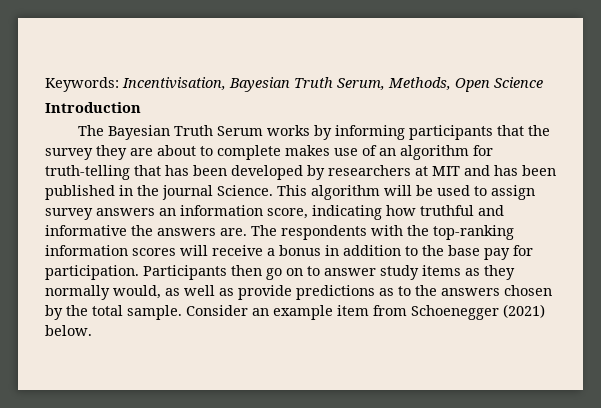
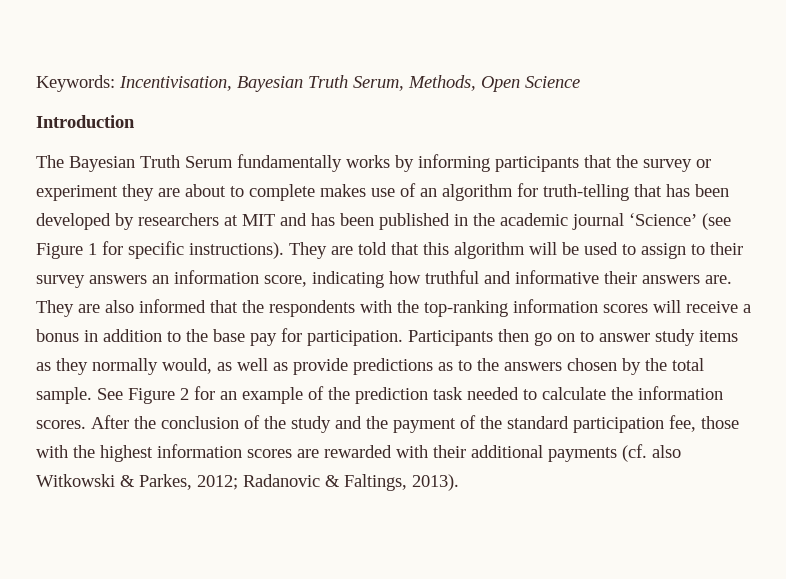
(264, 131) none -> [237,154,342,172] fundamentally
(93, 154) none -> [696,159,711,168] [36,185,118,201] or experiment
[162,185,307,200] journal Science. This -> [500,213,731,230] [36,241,449,259] academic journal ‘Science’ (see Figure 1 for specific instructions). They are told that this
(535, 192) none -> [691,242,743,255] to their
[131,225,153,236] the -> [604,271,637,284] their
[251,225,277,236] The -> [36,299,264,317] They are also informed that the
[186,304,545,320] [45,325,92,336] Consider an example item from Schoenegger (2021) below. -> [97,386,723,404] [36,415,739,433] [36,444,681,462] [36,474,459,491] See Figure 2 for an example of the prediction task needed to calculate the information scores. After the conclusion of the study and the payment of the standard participation fee, those with the highest information scores are rewarded with their additional payments (cf. also Witkowski & Parkes, 2012; Radanovic & Faltings, 2013).

